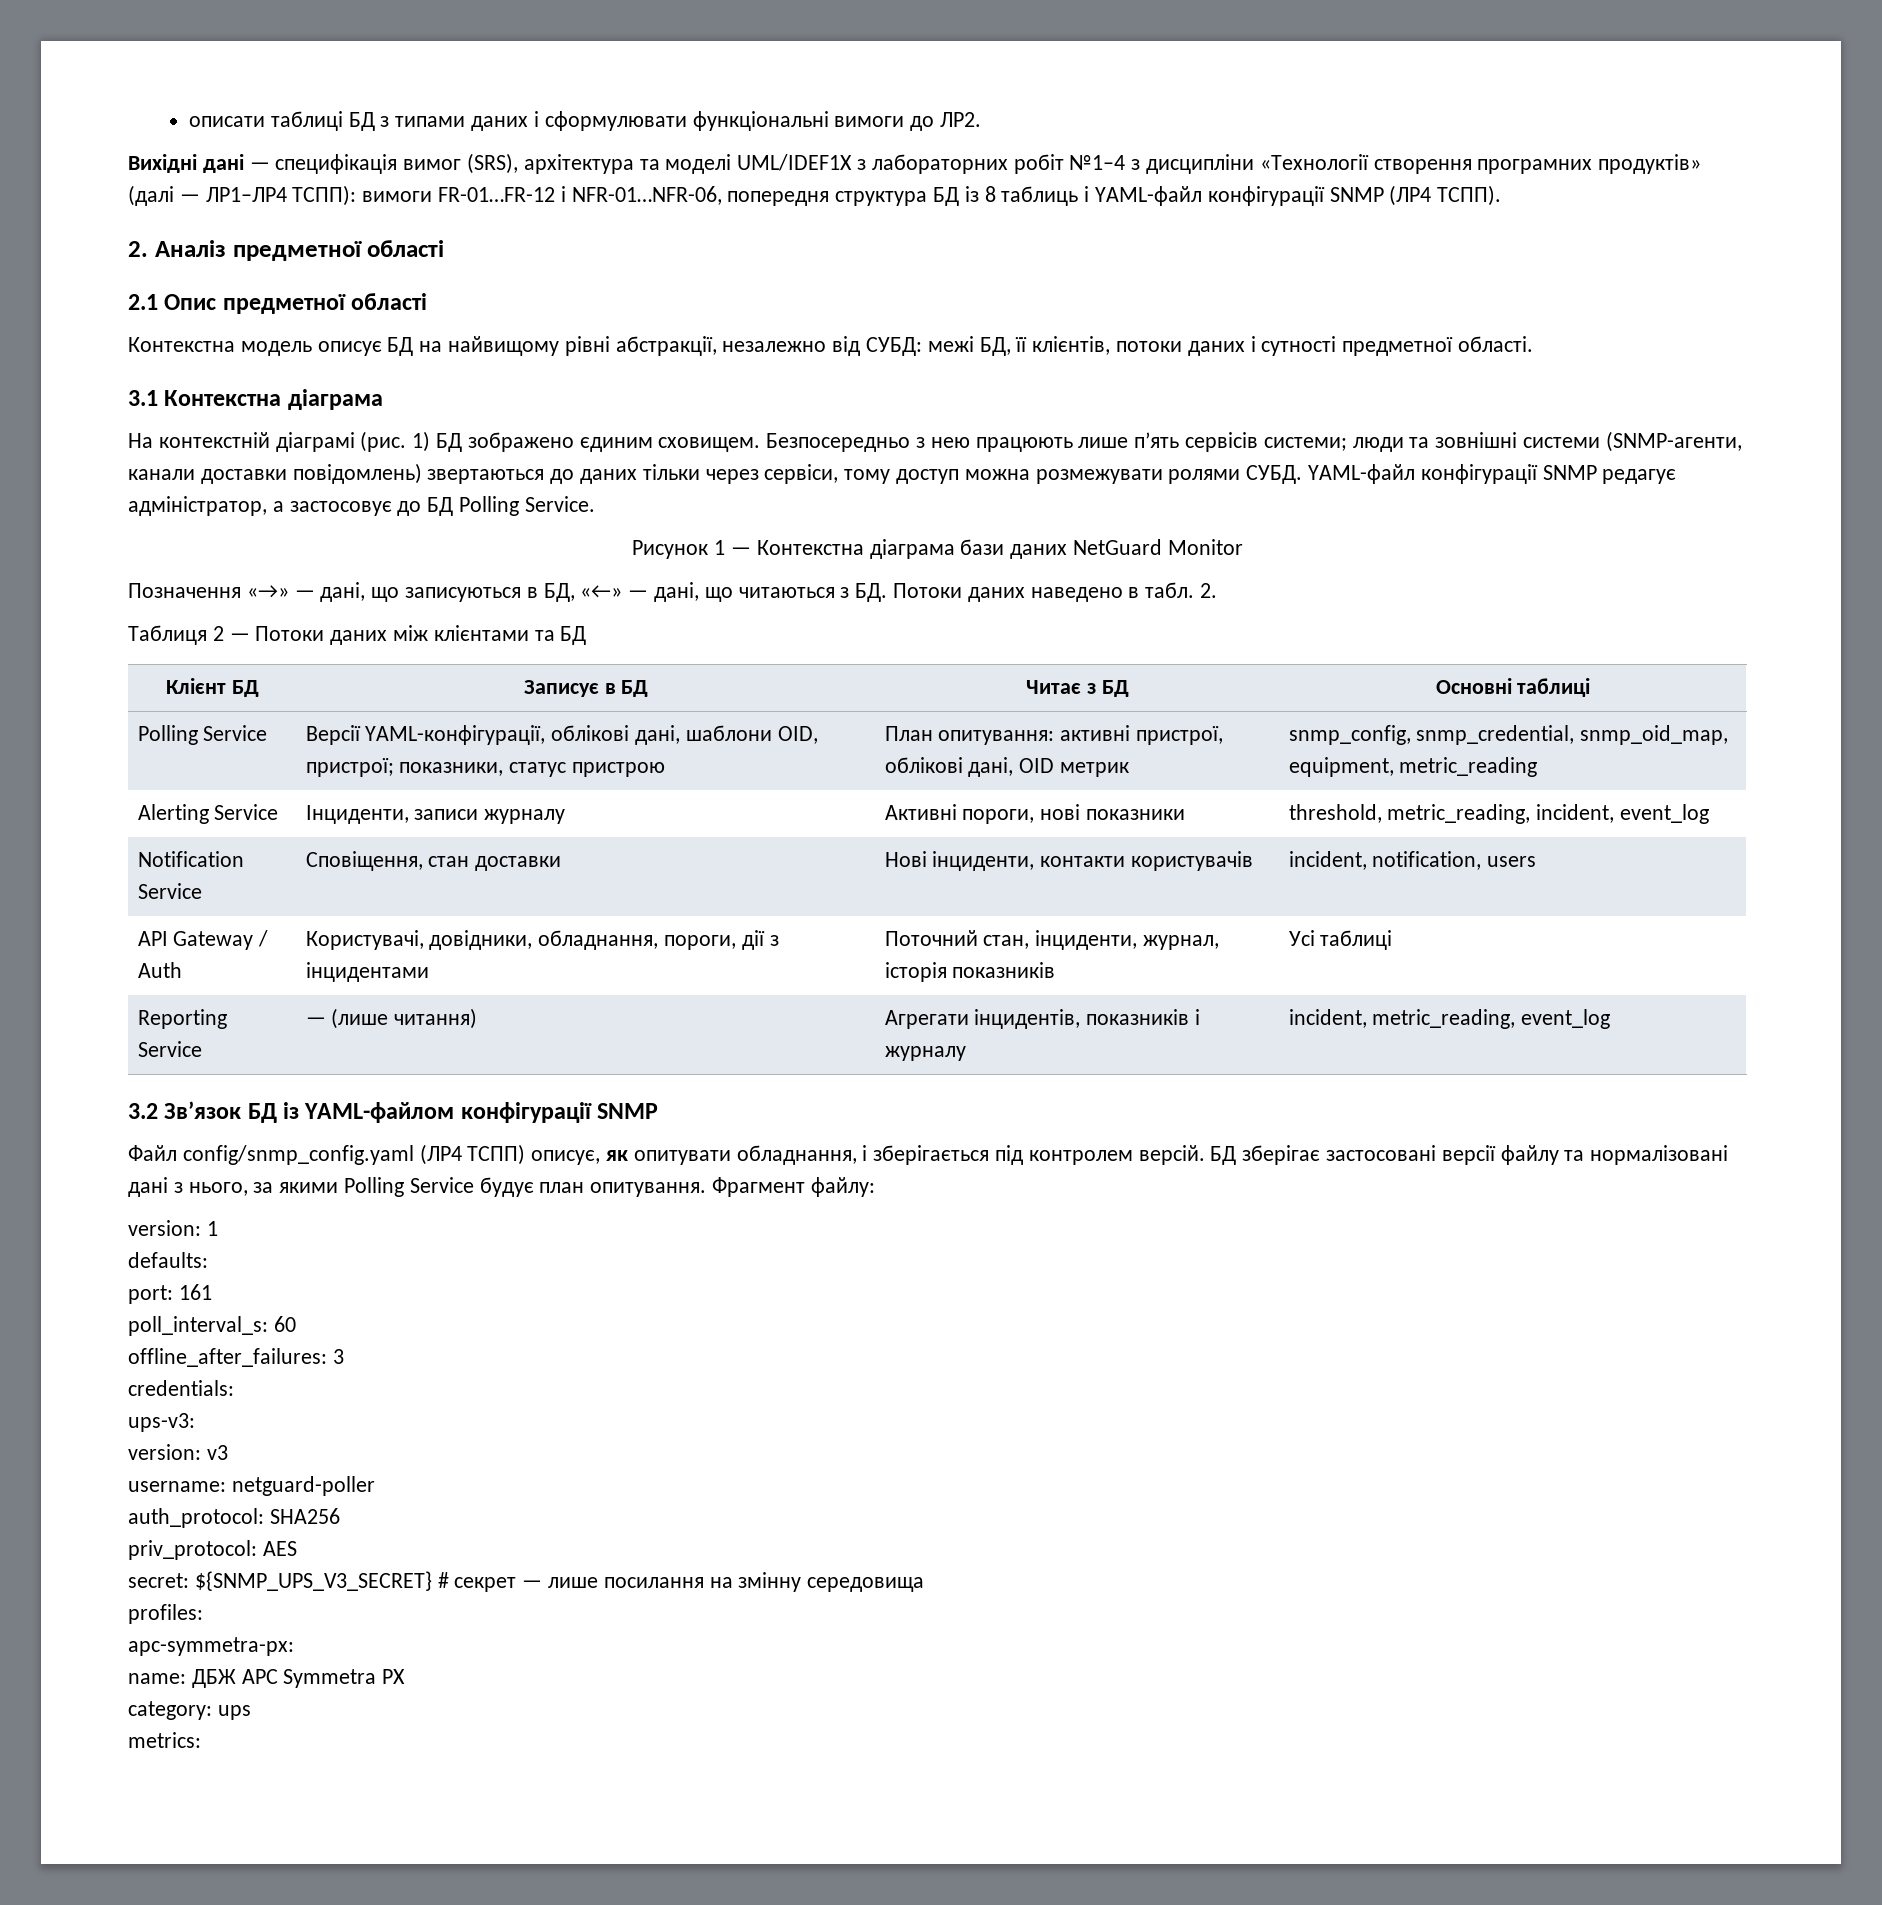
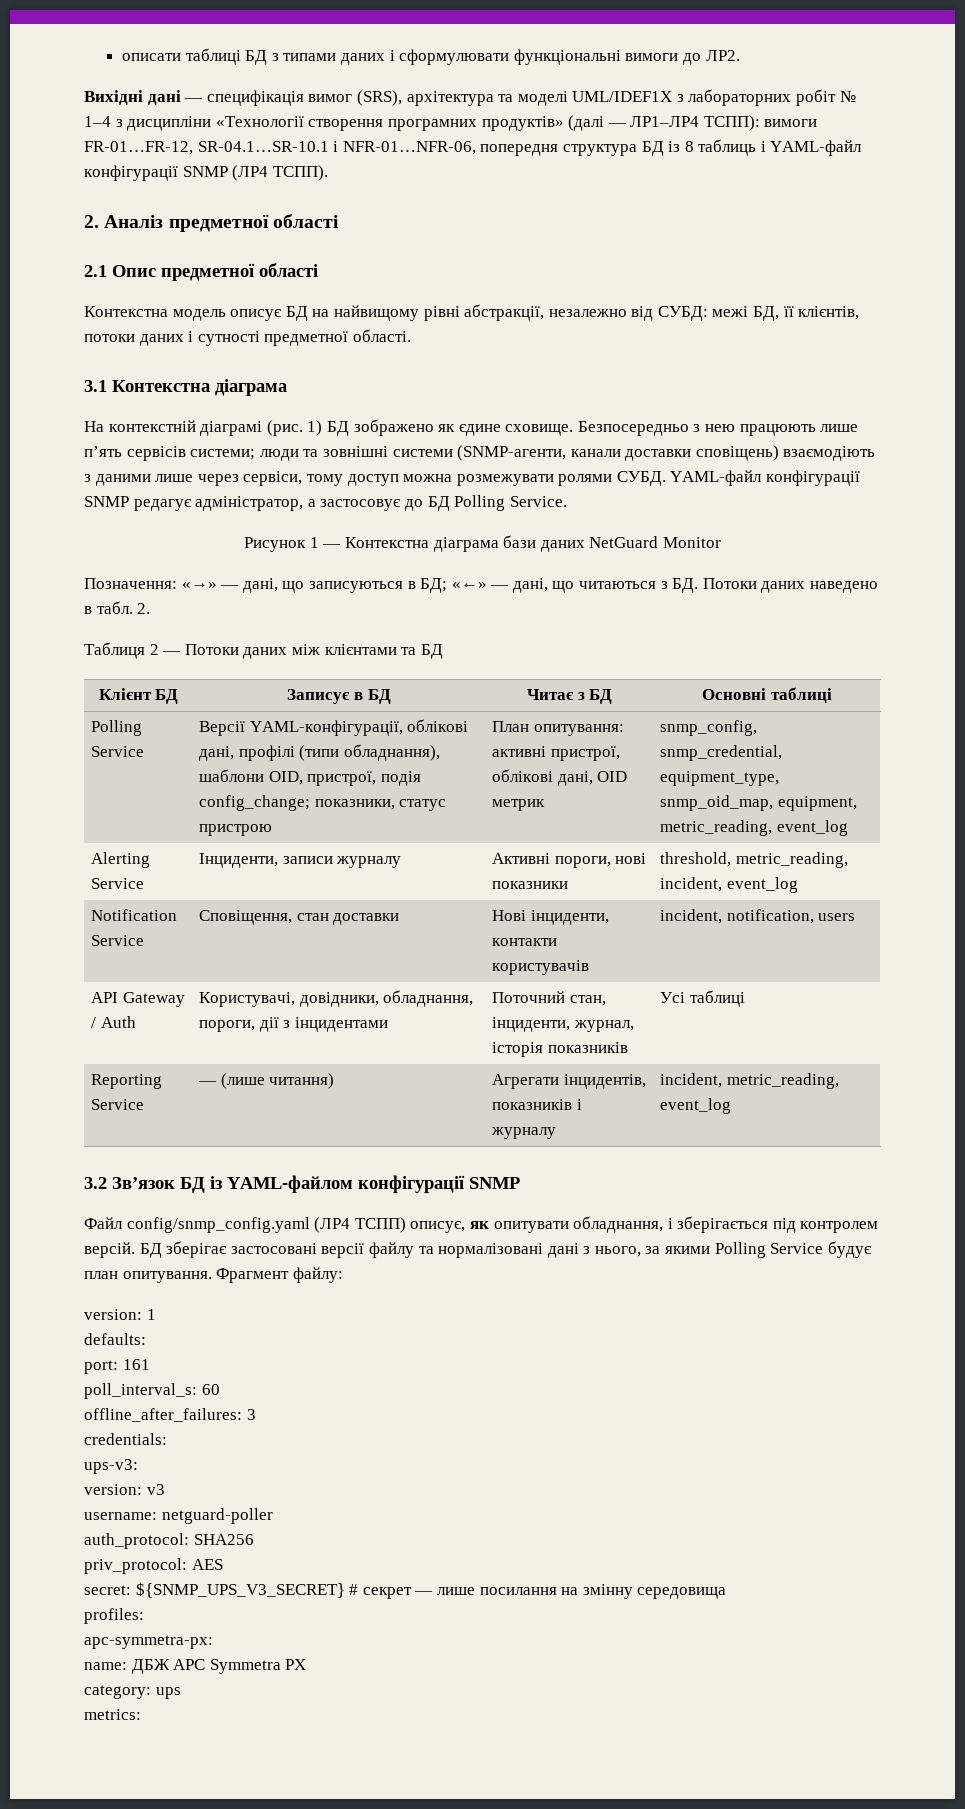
[1069,155,1126,170] №1–4 -> [839,90,856,102] [84,116,111,127] № 1–4
[438,187,556,202] FR-01…FR-12 -> [84,141,329,155] FR-01…FR-12, SR-04.1…SR-10.1
[579,437,761,452] єдиним сховищем. -> [438,424,574,436] як єдине сховище.
[292,463,700,484] повідомлень) звертаються до даних тільки -> [695,445,876,461] [84,474,194,486] сповіщень) взаємодіють з даними лише
[128,583,241,598] Позначення -> [84,578,177,589] Позначення:
[543,583,575,602] БД, -> [420,578,448,593] БД;
[685,725,818,744] [305,758,394,777] шаблони OID, пристрої; -> [238,744,440,761] [199,769,421,786] [199,795,311,811] профілі (типи обладнання), шаблони OID, пристрої, подія config_change;
(1575, 735) none -> [660,771,780,786] equipment_type,
[1399,757,1538,777] metric_reading -> [660,820,848,836] metric_reading, event_log

